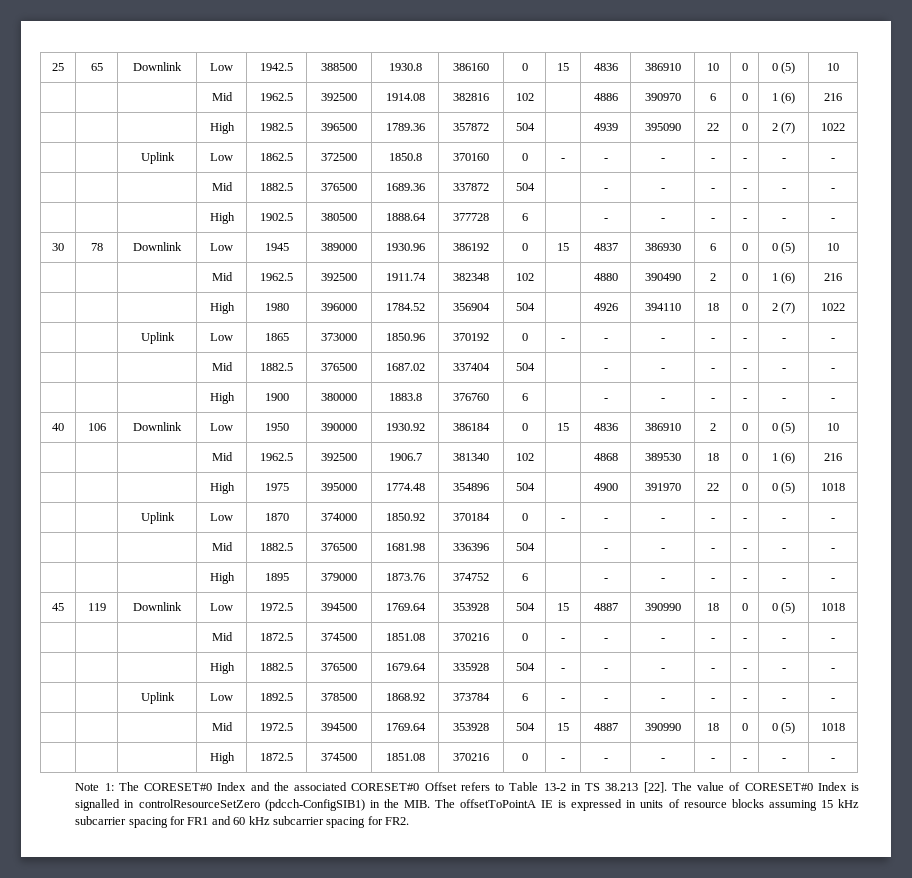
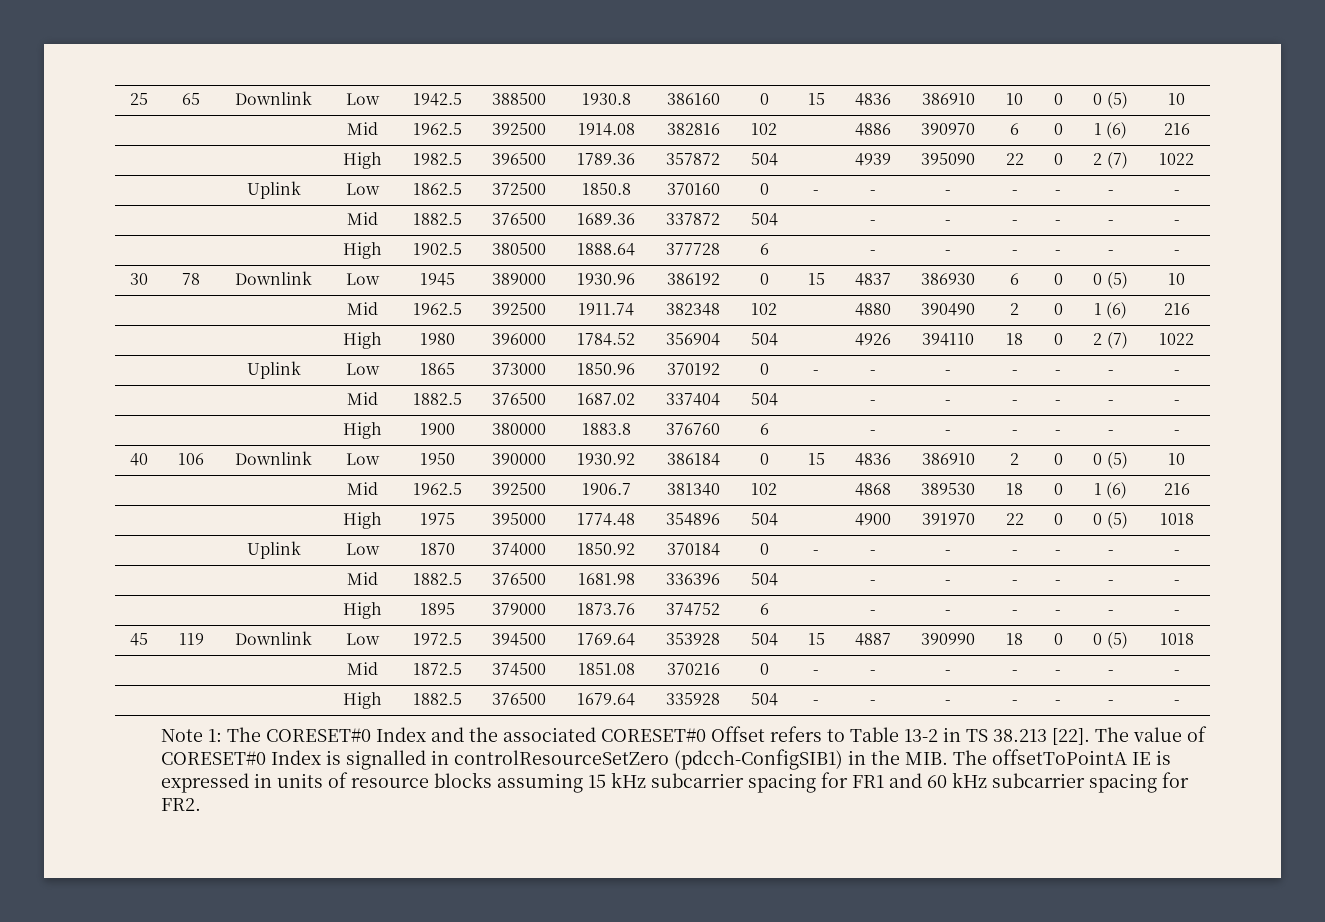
[140,692,175,704] [210,693,233,701] [260,693,293,701] [321,693,357,701] [385,693,425,701] [453,693,490,701] [521,693,528,701] [561,698,565,701] [603,698,608,701] [660,698,665,701] [710,698,715,701] [742,698,747,701] [781,698,786,701] [831,698,835,701] [211,722,233,731] [260,723,293,731] [321,723,357,731] [385,723,426,731] [453,723,489,731] [515,723,535,731] [557,723,569,731] [593,723,618,731] [644,723,681,731] [706,723,719,731] [741,723,748,731] [771,722,796,734] [821,723,845,731] [209,752,235,764] [260,753,293,761] [321,753,357,761] [385,753,425,761] [453,753,489,761] [521,753,528,761] [561,758,565,761] [603,758,608,761] [660,758,665,761] [710,758,715,761] [742,758,747,761] [781,758,786,761] [831,758,835,761] // | | Uplink | Low | 1892.5 | 378500 | 1868.92 | 373784 | 6 | - | - | - | - | - | - | - // | | | Mid | 1972.5 | 394500 | 1769.64 | 353928 | 504 | 15 | 4887 | 390990 | 18 | 0 | 0 (5) | 1018 // | | | High | 1872.5 | 374500 | 1851.08 | 370216 | 0 | - | - | - | - | - | - | - -> (1180, 702) none

